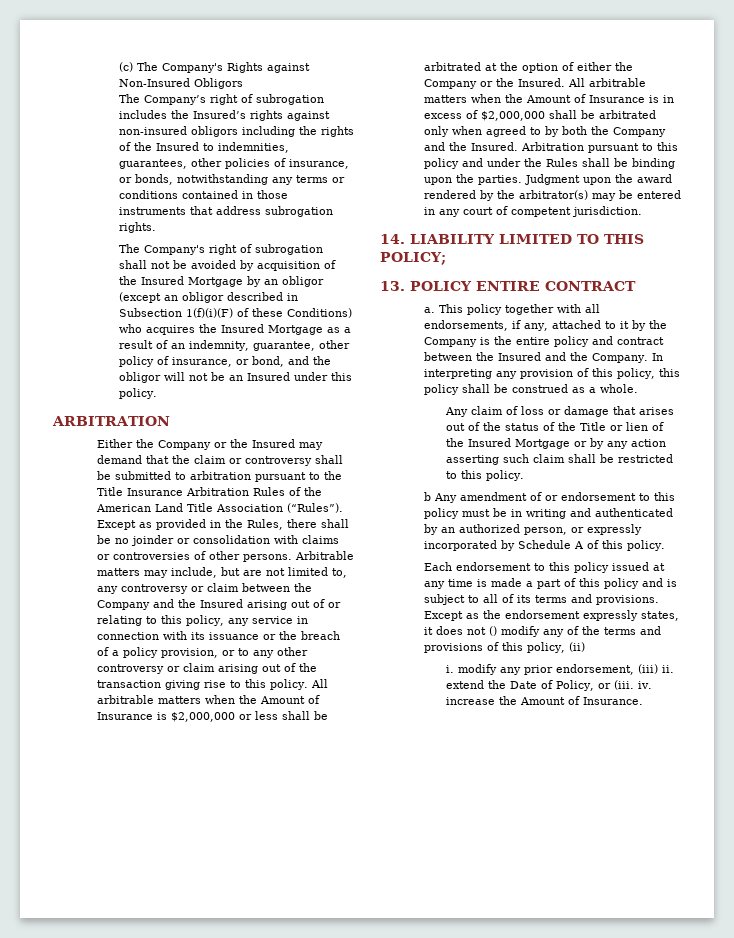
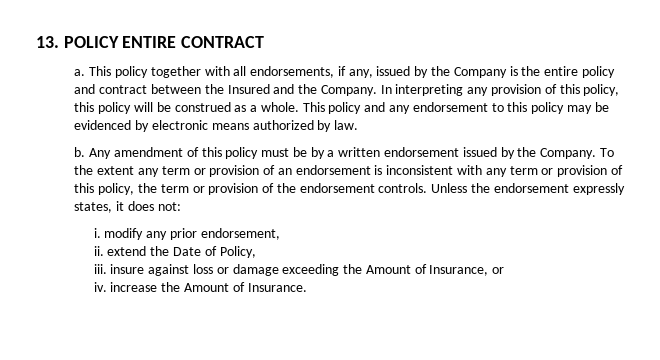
[118,62,310,73] [118,78,243,89] [118,94,324,105] [118,110,330,121] [118,126,354,137] [118,142,289,153] [118,158,349,169] [118,174,345,185] [118,190,288,199] [118,206,333,217] [118,222,156,233] [118,244,323,255] [118,260,336,271] [118,276,324,287] [118,292,298,303] [118,308,352,318] [118,324,351,335] [118,340,350,351] [118,356,331,367] [118,372,352,383] [118,388,157,399] [52,416,170,426] [96,439,323,450] [96,455,343,466] [96,471,342,482] [96,487,322,496] [95,503,343,513] [96,519,349,530] [96,535,339,546] [96,551,354,562] [96,567,347,578] [96,583,312,594] [96,599,341,610] [96,615,308,626] [96,631,340,640] [96,647,308,658] [96,663,317,674] [96,679,328,690] [96,695,320,704] [96,711,328,722] [423,62,633,73] [423,78,646,89] [423,94,674,103] [423,110,656,121] [423,126,666,137] [423,142,678,153] [423,158,675,169] [423,174,672,185] [423,190,681,201] [423,206,642,217] [380,234,644,244] [380,252,446,265] (c) The Company's Rights against Non-Insured Obligors // The Company’s right of subrogation includes the Insured’s rights against non-insured obligors including the rights of the Insured to indemnities, guarantees, other policies of insurance, or bonds, notwithstanding any terms or conditions contained in those instruments that address subrogation rights. // The Company's right of subrogation shall not be avoided by acquisition of the Insured Mortgage by an obligor (except an obligor described in Subsection 1(f)(i)(F) of these Conditions) who acquires the Insured Mortgage as a result of an indemnity, guarantee, other policy of insurance, or bond, and the obligor will not be an Insured under this policy. // ARBITRATION // Either the Company or the Insured may demand that the claim or controversy shall be submitted to arbitration pursuant to the Title Insurance Arbitration Rules of the American Land Title Association (“Rules”). Except as provided in the Rules, there shall be no joinder or consolidation with claims or controversies of other persons. Arbitrable matters may include, but are not limited to, any controversy or claim between the Company and the Insured arising out of or relating to this policy, any service in connection with its issuance or the breach of a policy provision, or to any other controversy or claim arising out of the transaction giving rise to this policy. All arbitrable matters when the Amount of Insurance is $2,000,000 or less shall be arbitrated at the option of either the Company or the Insured. All arbitrable matters when the Amount of Insurance is in excess of $2,000,000 shall be arbitrated only when agreed to by both the Company and the Insured. Arbitration pursuant to this policy and under the Rules shall be binding upon the parties. Judgment upon the award rendered by the arbitrator(s) may be entered in any court of competent jurisdiction. // 14. LIABILITY LIMITED TO THIS POLICY; // -> (36, 42) none
[551,320,629,329] attached to it -> [376,66,411,76] issued
[461,384,490,393] shall -> [133,102,153,112] will
[444,406,674,417] [445,422,664,431] [445,438,666,449] [445,454,673,465] [445,470,524,481] [423,492,675,503] [423,508,673,519] [423,524,642,535] [423,540,665,551] [423,562,665,573] [423,578,677,589] [423,594,659,605] [423,611,479,621] // Any claim of loss or damage that arises out of the status of the Title or lien of the Insured Mortgage or by any action asserting such claim shall be restricted to this policy. // b Any amendment of or endorsement to this policy must be in writing and authenticated by an authorized person, or expressly incorporated by Schedule A of this policy. // Each endorsement to this policy issued at any time is made a part of this policy and is subject to all of its terms and provisions. Except as -> [302,102,609,114] [74,120,359,132] [74,147,614,159] [74,165,623,177] [74,183,468,195] This policy and any endorsement to this policy may be evidenced by electronic means authorized by law. // b. Any amendment of this policy must be by a written endorsement issued by the Company. To the extent any term or provision of an endorsement is inconsistent with any term or provision of this policy, the term or provision of the endorsement controls. Unless
[466,626,661,637] [423,642,585,653] not () modify any of the terms and provisions of this policy, (ii) -> [157,202,181,211] not:
[637,664,658,674] (iii) -> (280, 234) //
[597,680,634,690] or (iii. -> [93,264,505,276] // iii. insure against loss or damage exceeding the Amount of Insurance, or //

